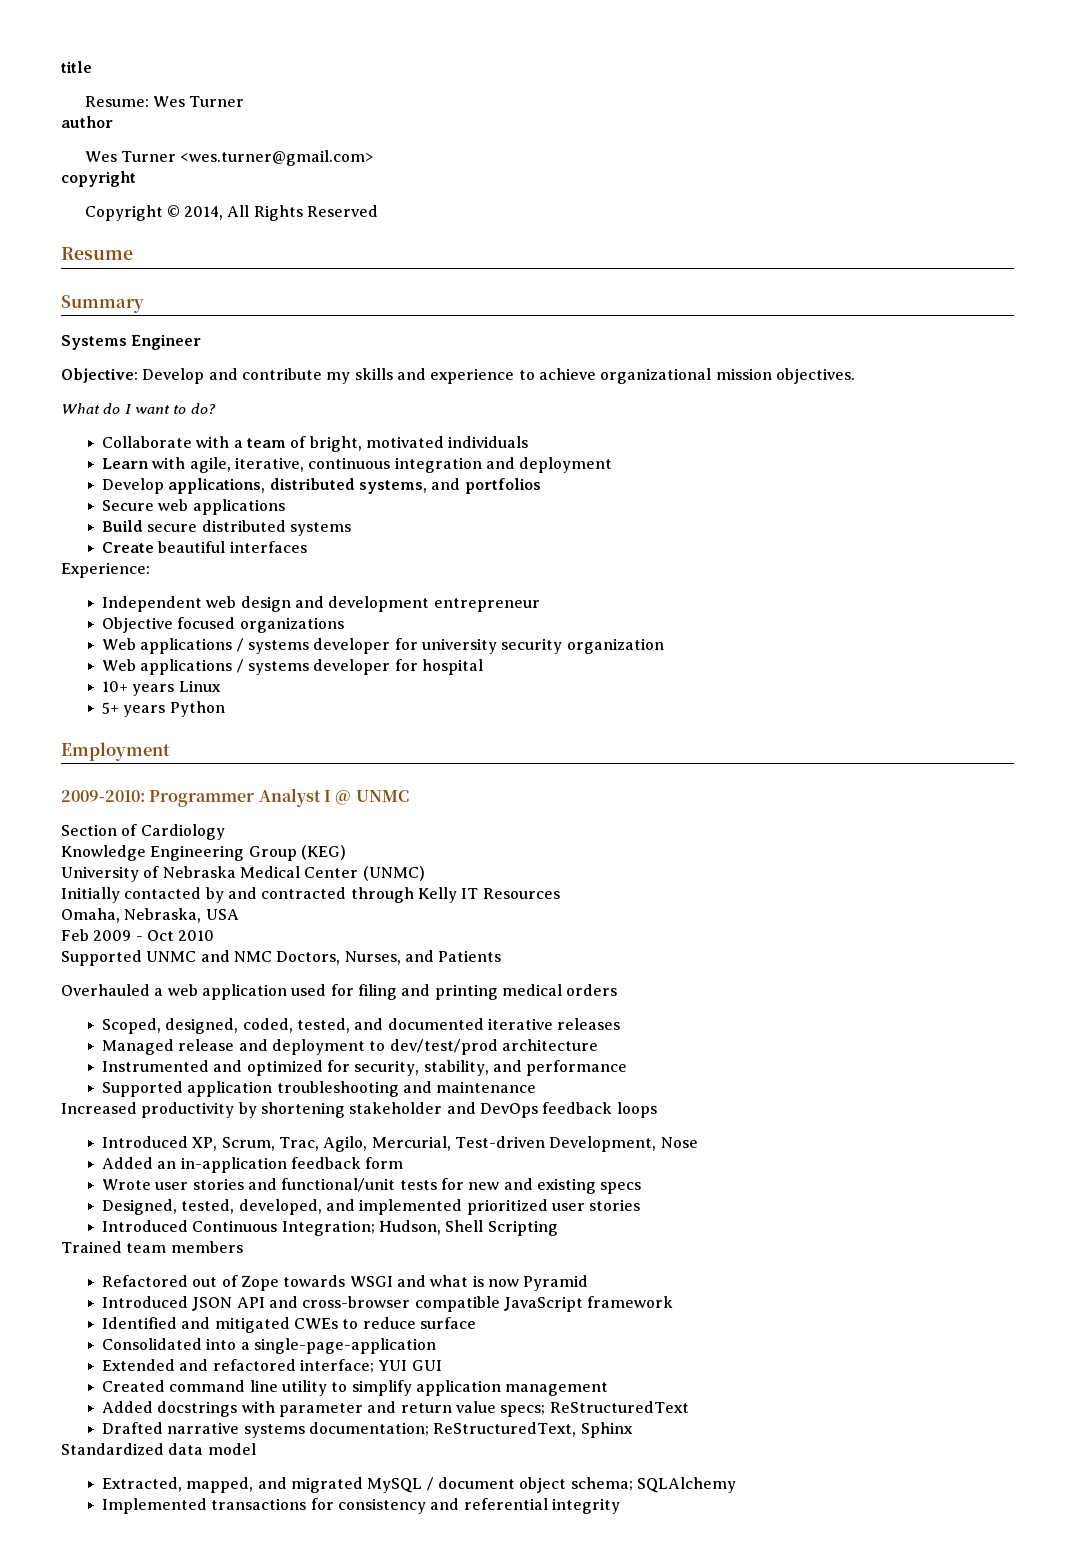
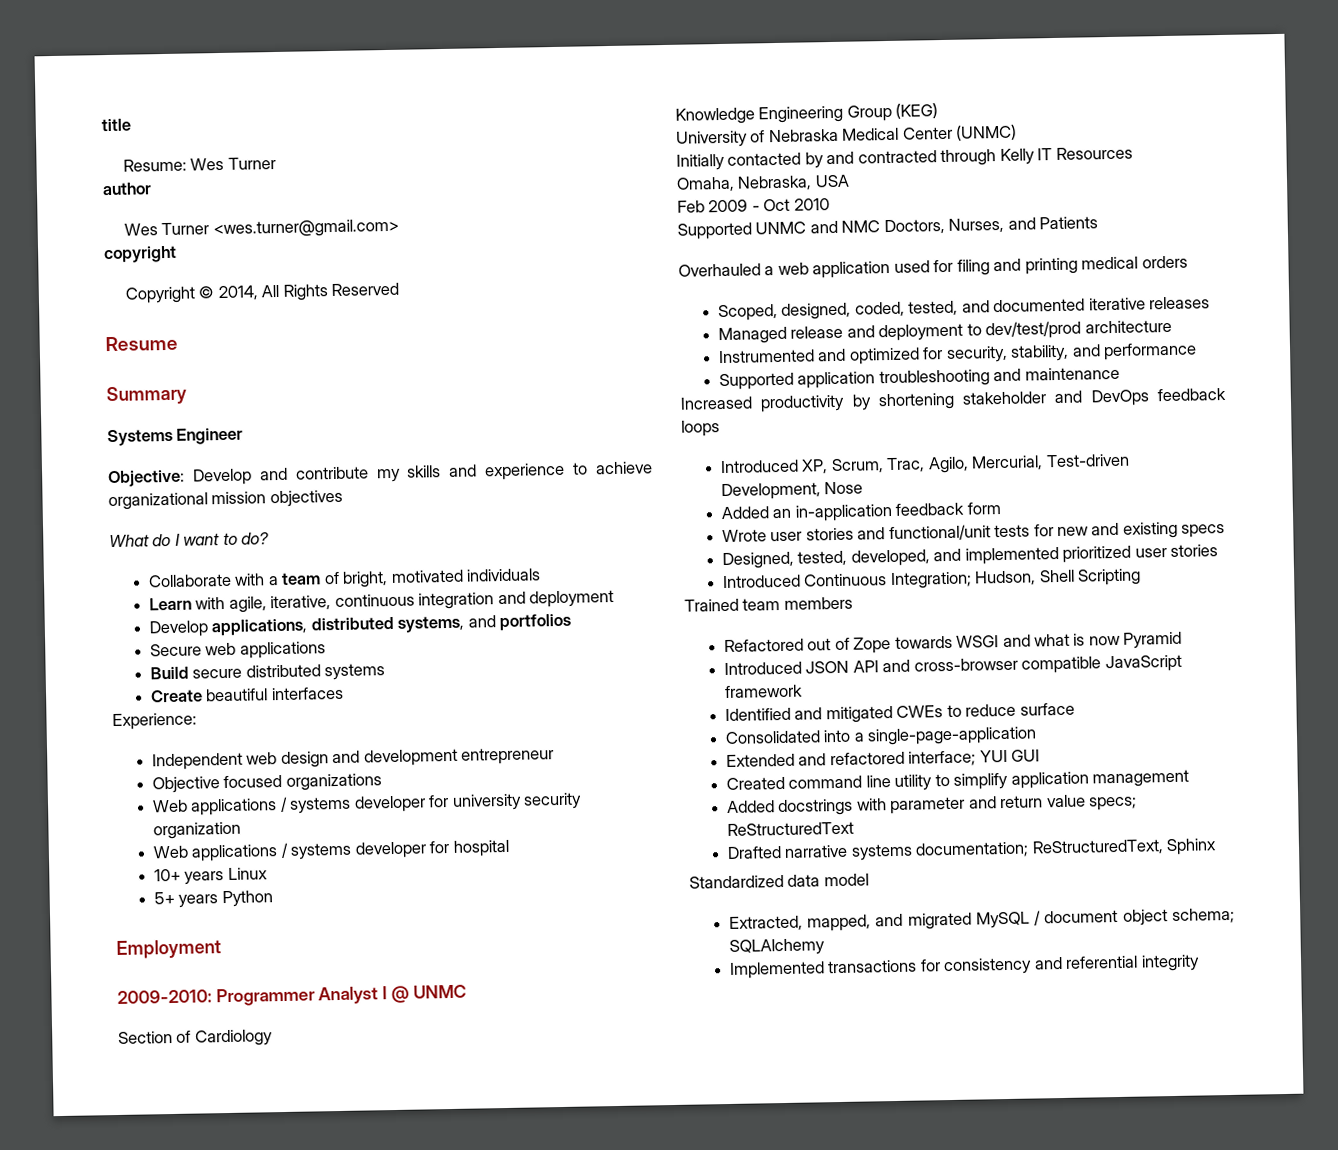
[775,368,855,384] objectives. -> [269,489,343,508] objectives

